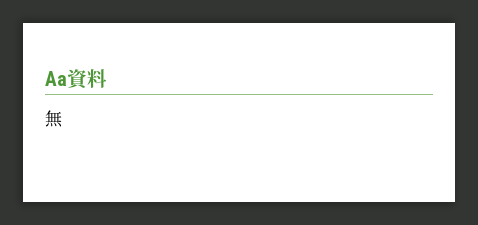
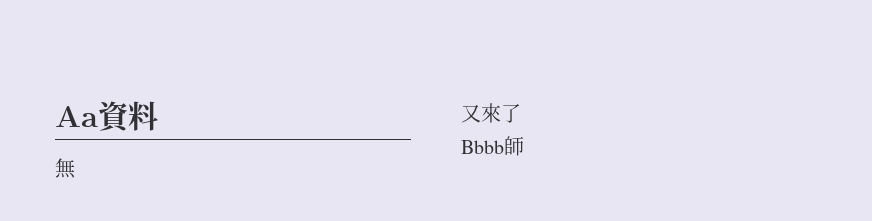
(63, 119) none -> [461,103,521,123] [461,136,524,156] // 又來了 // Bbbb師

